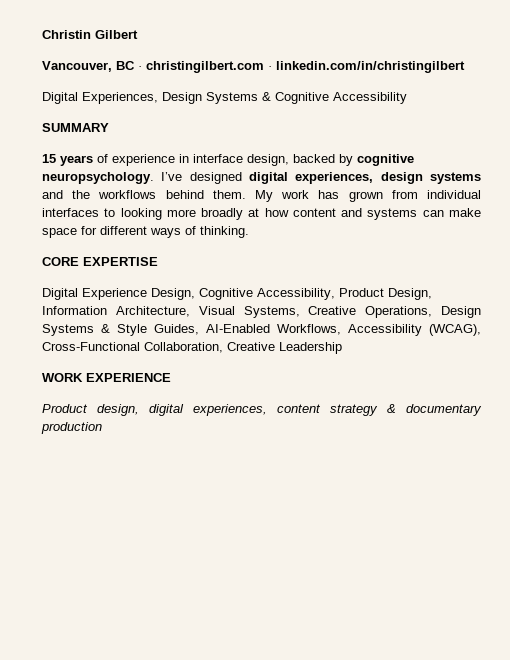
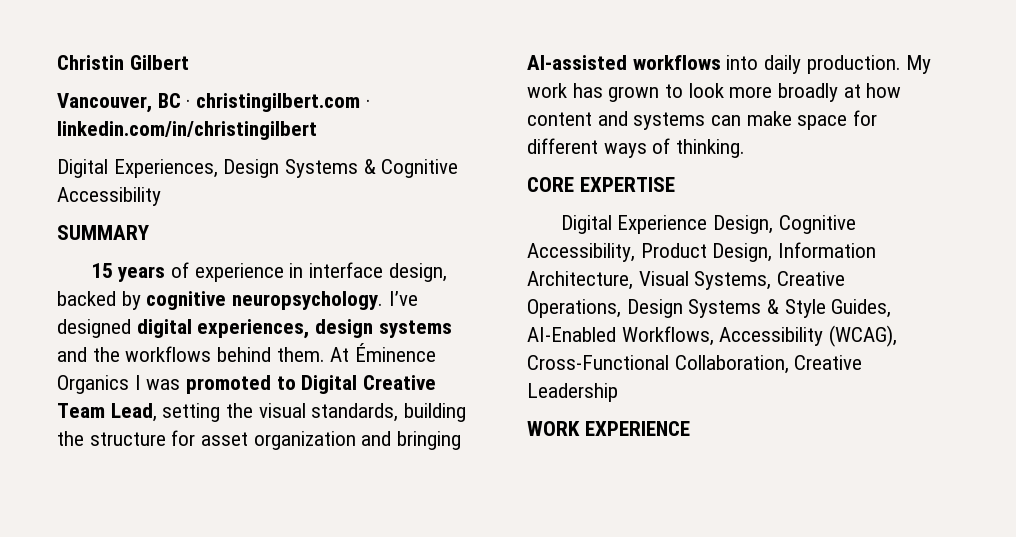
[255,190,481,202] [42,208,162,220] My work has grown from individual interfaces to looking -> [330,343,437,362] [57,375,437,394] [57,403,467,422] [57,430,462,450] [527,55,932,74] [527,83,724,102] At Éminence Organics I was promoted to Digital Creative Team Lead, setting the visual standards, building the structure for asset organization and bringing AI-assisted workflows into daily production. My work has grown to look
[42,404,482,416] [41,422,102,434] // Product design, digital experiences, content strategy & documentary production -> (690, 428) none

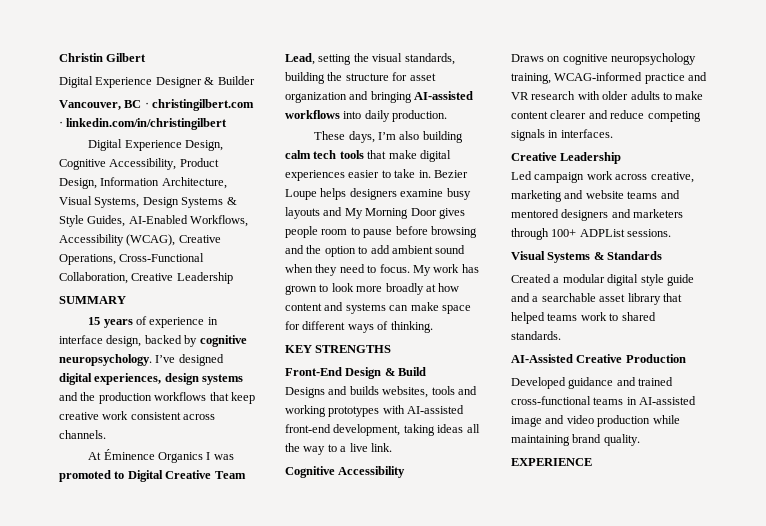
(189, 62) none -> [59,76,255,88] // Digital Experience Designer & Builder
[113,159,459,178] [57,187,161,206] Experiences, Design Systems & Cognitive Accessibility -> [124,140,224,151] [59,158,219,170] [59,177,227,189] [59,196,237,208] [59,215,249,227] [59,234,221,246] [59,253,205,265] [59,272,233,284] Experience Design, Cognitive Accessibility, Product Design, Information Architecture, Visual Systems, Design Systems & Style Guides, AI-Enabled Workflows, Accessibility (WCAG), Creative Operations, Cross-Functional Collaboration, Creative Leadership
[125,346,325,362] workflows behind them. -> [98,392,255,404] [59,411,216,420] [59,430,106,439] production workflows that keep creative work consistent across channels. //
(901, 64) none -> [314,131,463,143] [285,150,451,162] [285,169,468,181] [285,188,471,200] [285,207,465,219] [285,226,477,238] [285,245,466,257] [285,264,410,276] // These days, I’m also building calm tech tools that make digital experiences easier to take in. Bezier Loupe helps designers examine busy layouts and My Morning Door gives people room to pause before browsing and the option to add ambient sound when they need to focus.
[527,177,675,192] [560,215,856,234] [527,242,877,262] [527,271,846,290] [527,299,892,318] [527,325,898,347] [527,355,863,374] [527,383,618,402] [527,421,580,436] CORE EXPERTISE // Digital Experience Design, Cognitive Accessibility, Product Design, Information Architecture, Visual Systems, Creative Operations, Design Systems & Style Guides, AI-Enabled Workflows, Accessibility (WCAG), Cross-Functional Collaboration, Creative Leadership // WORK -> [285,345,392,353] [285,367,427,379] [285,386,477,398] [285,405,465,417] [285,424,480,436] [285,443,392,455] [285,466,406,478] [511,53,697,65] [511,72,708,84] [511,91,704,100] [511,110,701,122] [511,129,613,141] [511,152,622,164] [511,171,694,183] [511,190,680,202] [511,209,684,221] [511,228,672,240] [511,251,663,263] [511,274,694,286] [511,293,682,305] [511,312,656,324] [511,331,561,340] [511,354,686,363] [511,377,674,389] [511,396,697,405] [511,415,680,427] [511,434,640,446] KEY STRENGTHS // Front-End Design & Build // Designs and builds websites, tools and working prototypes with AI-assisted front-end development, taking ideas all the way to a live link. // Cognitive Accessibility // Draws on cognitive neuropsychology training, WCAG-informed practice and VR research with older adults to make content clearer and reduce competing signals in interfaces. // Creative Leadership // Led campaign work across creative, marketing and website teams and mentored designers and marketers through 100+ ADPList sessions. // Visual Systems & Standards // Created a modular digital style guide and a searchable asset library that helped teams work to shared standards. // AI-Assisted Creative Production // Developed guidance and trained cross-functional teams in AI-assisted image and video production while maintaining brand quality. //

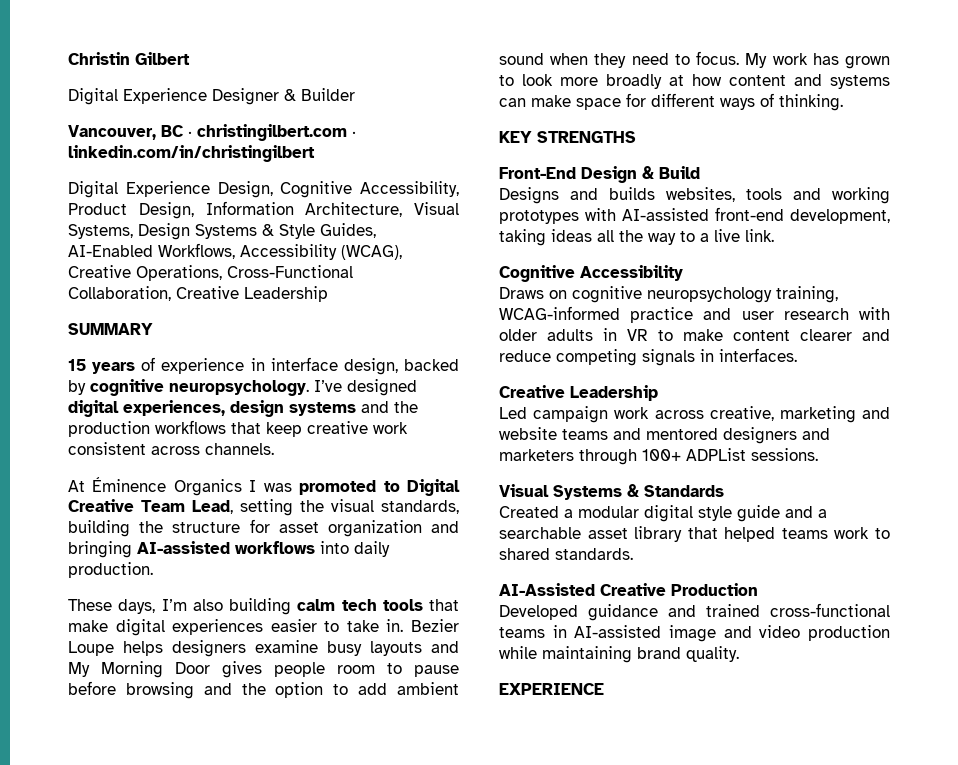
[511,92,529,100] VR -> [741,311,774,320] user
(660, 95) none -> [603,328,648,341] in VR

